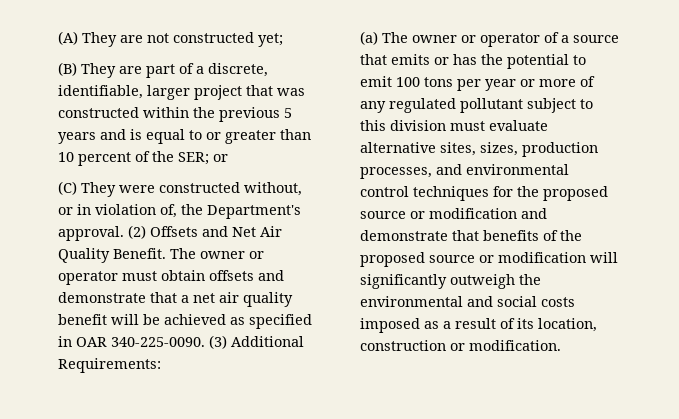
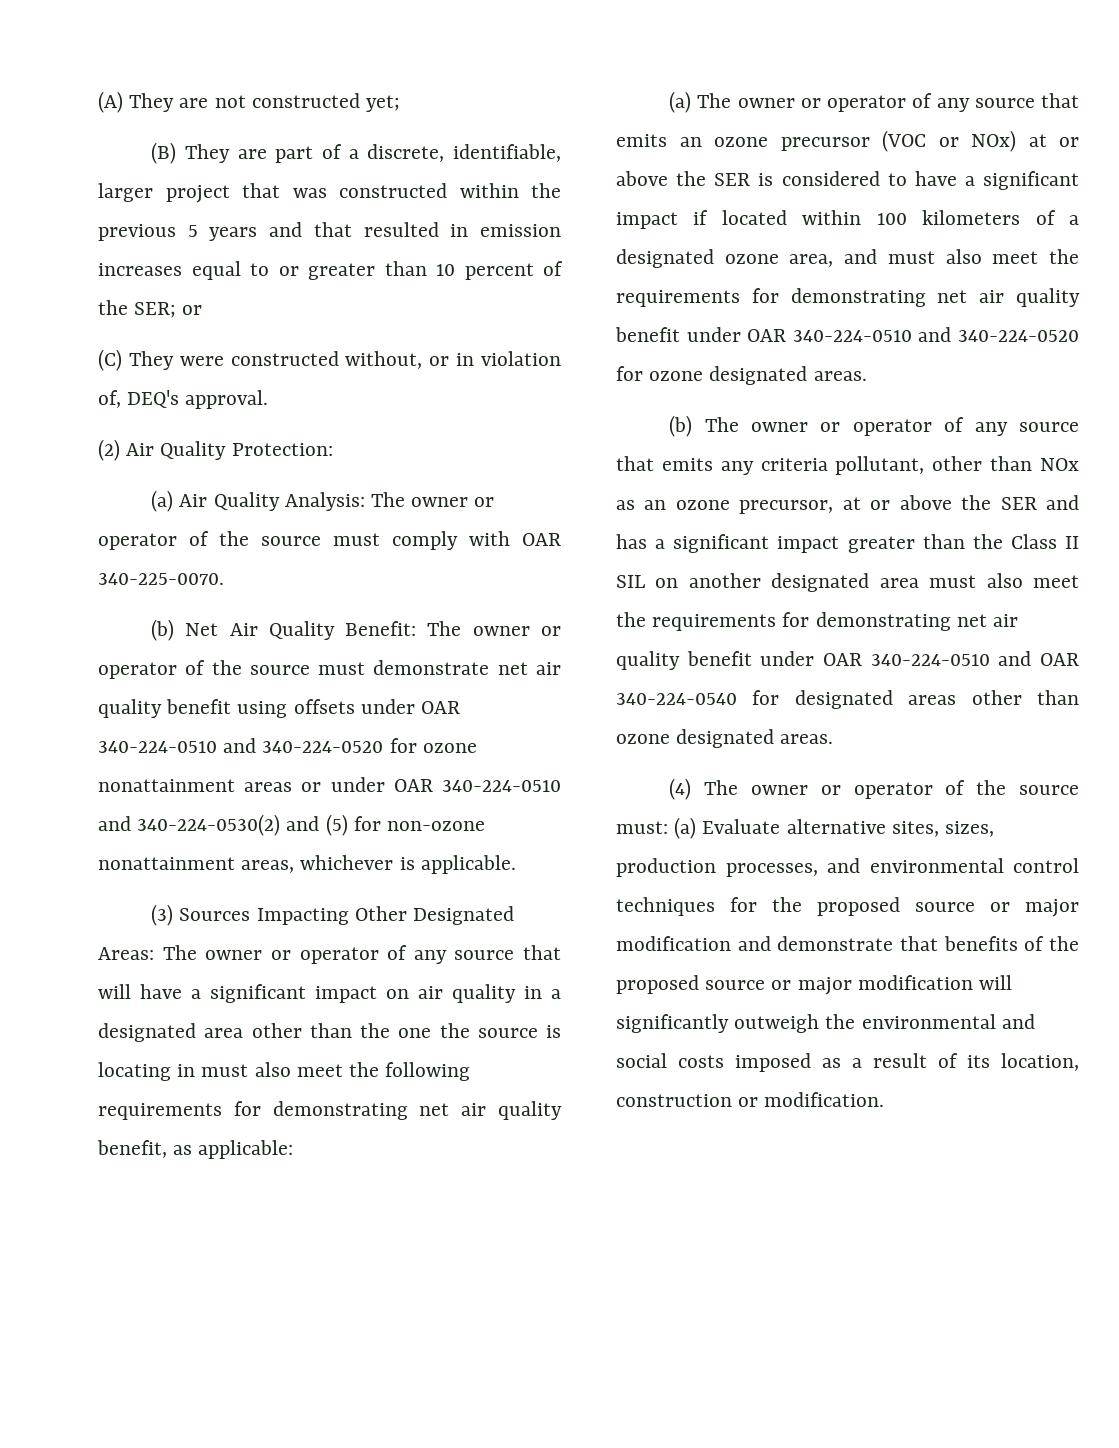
[130,129,142,140] is -> [313,222,561,237] [98,263,182,276] that resulted in emission increases
[181,204,301,219] the Department's -> [127,390,180,408] DEQ's
[128,225,282,239] [58,248,264,263] [58,270,284,285] [58,292,293,307] [58,314,312,329] [58,335,304,349] [58,358,161,373] (2) Offsets and Net Air Quality Benefit. The owner or operator must obtain offsets and demonstrate that a net air quality benefit will be achieved as specified in OAR 340-225-0090. (3) Additional Requirements: -> [98,439,333,461] [151,490,495,512] [98,531,561,550] [98,573,224,585] [151,619,561,641] [98,660,561,679] [98,699,461,718] [98,738,477,753] [98,777,561,792] [98,814,486,836] [98,855,516,874] [151,904,515,926] [98,945,561,964] [98,984,561,1003] [98,1023,561,1042] [98,1062,471,1081] [98,1101,562,1120] [97,1140,294,1159] // (2) Air Quality Protection: // (a) Air Quality Analysis: The owner or operator of the source must comply with OAR 340-225-0070. // (b) Net Air Quality Benefit: The owner or operator of the source must demonstrate net air quality benefit using offsets under OAR 340-224-0510 and 340-224-0520 for ozone nonattainment areas or under OAR 340-224-0510 and 340-224-0530(2) and (5) for non-ozone nonattainment areas, whichever is applicable. // (3) Sources Impacting Other Designated Areas: The owner or operator of any source that will have a significant impact on air quality in a designated area other than the one the source is locating in must also meet the following requirements for demonstrating net air quality benefit, as applicable:
[561,35,619,43] [360,54,586,69] [360,76,595,91] [360,98,593,113] [360,120,548,131] a source that emits or has the potential to emit 100 tons per year or more of any regulated pollutant subject to this division must evaluate -> [936,93,1079,112] [616,130,1079,152] [616,171,1079,190] [616,210,1079,229] [616,249,1079,268] [616,288,1080,307] [615,327,1079,342] [616,366,867,385] [669,415,1079,437] [616,456,1079,475] [616,495,1079,514] [616,534,1079,553] [616,573,1079,592] [616,612,1019,631] [616,651,1079,670] [616,690,1079,709] [616,729,834,748] [669,778,1079,800] [616,817,781,839] any source that emits an ozone precursor (VOC or NOx) at or above the SER is considered to have a significant impact if located within 100 kilometers of a designated ozone area, and must also meet the requirements for demonstrating net air quality benefit under OAR 340-224-0510 and 340-224-0520 for ozone designated areas. // (b) The owner or operator of any source that emits any criteria pollutant, other than NOx as an ozone precursor, at or above the SER and has a significant impact greater than the Class II SIL on another designated area must also meet the requirements for demonstrating net air quality benefit under OAR 340-224-0510 and OAR 340-224-0540 for designated areas other than ozone designated areas. // (4) The owner or operator of the source must: (a) Evaluate
(425, 215) none -> [1025,899,1079,917] major
(494, 259) none -> [797,977,852,995] major

